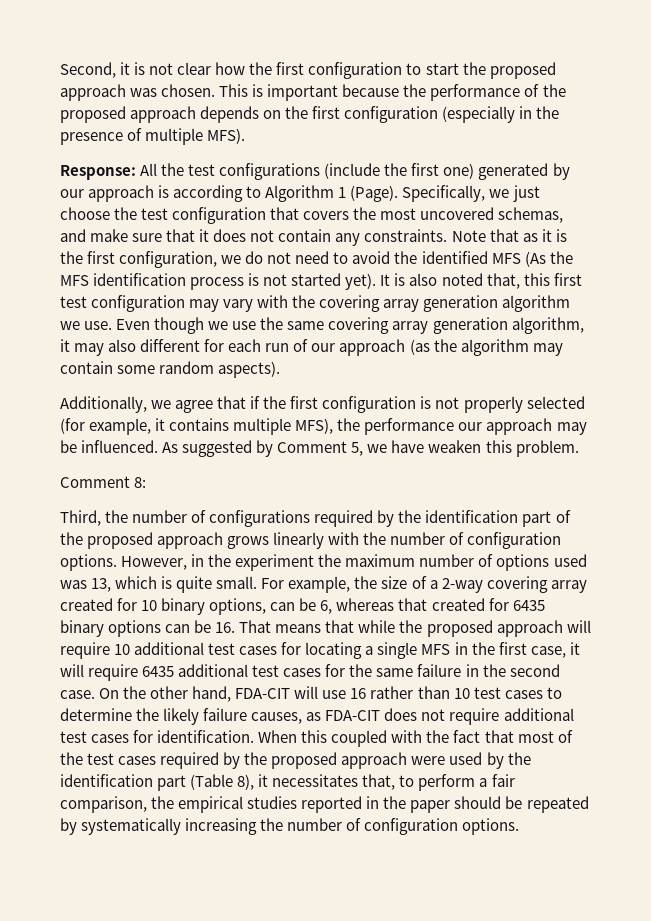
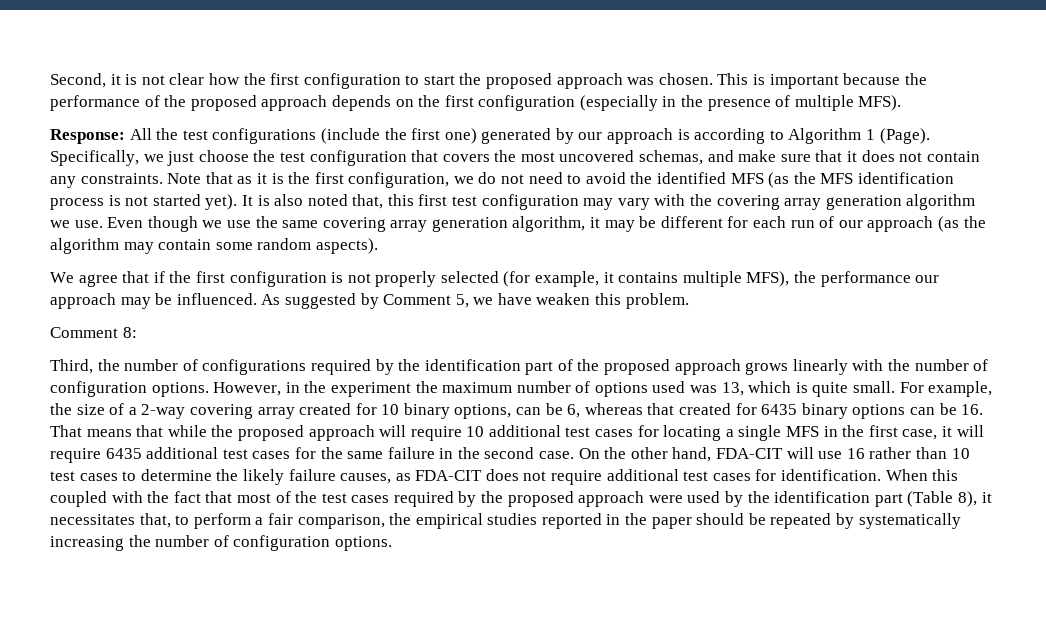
[524,251,546,267] (As -> [768,172,790,188] (as
[108,339,137,352] also -> [639,216,657,228] be
[60,396,172,413] Additionally, we -> [50,272,74,283] We

